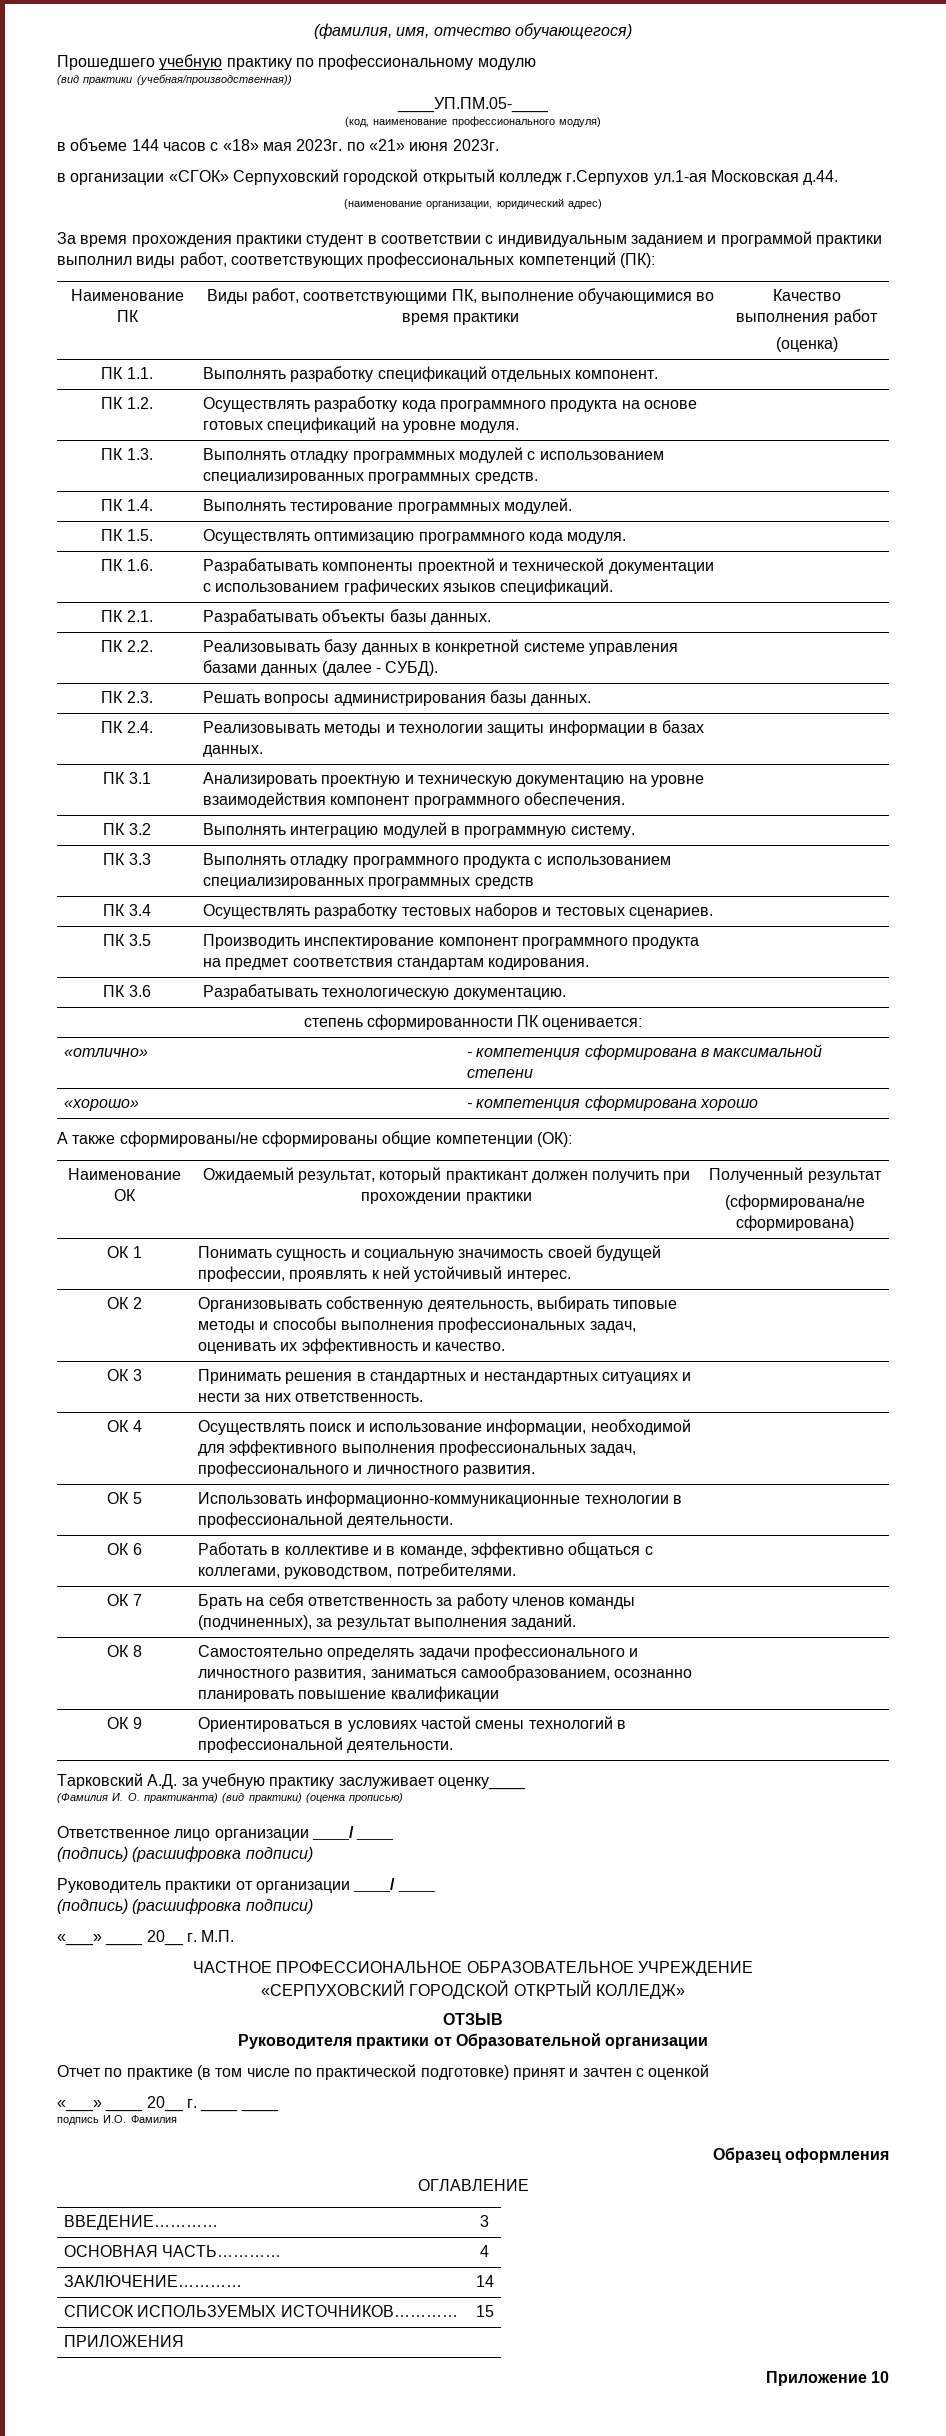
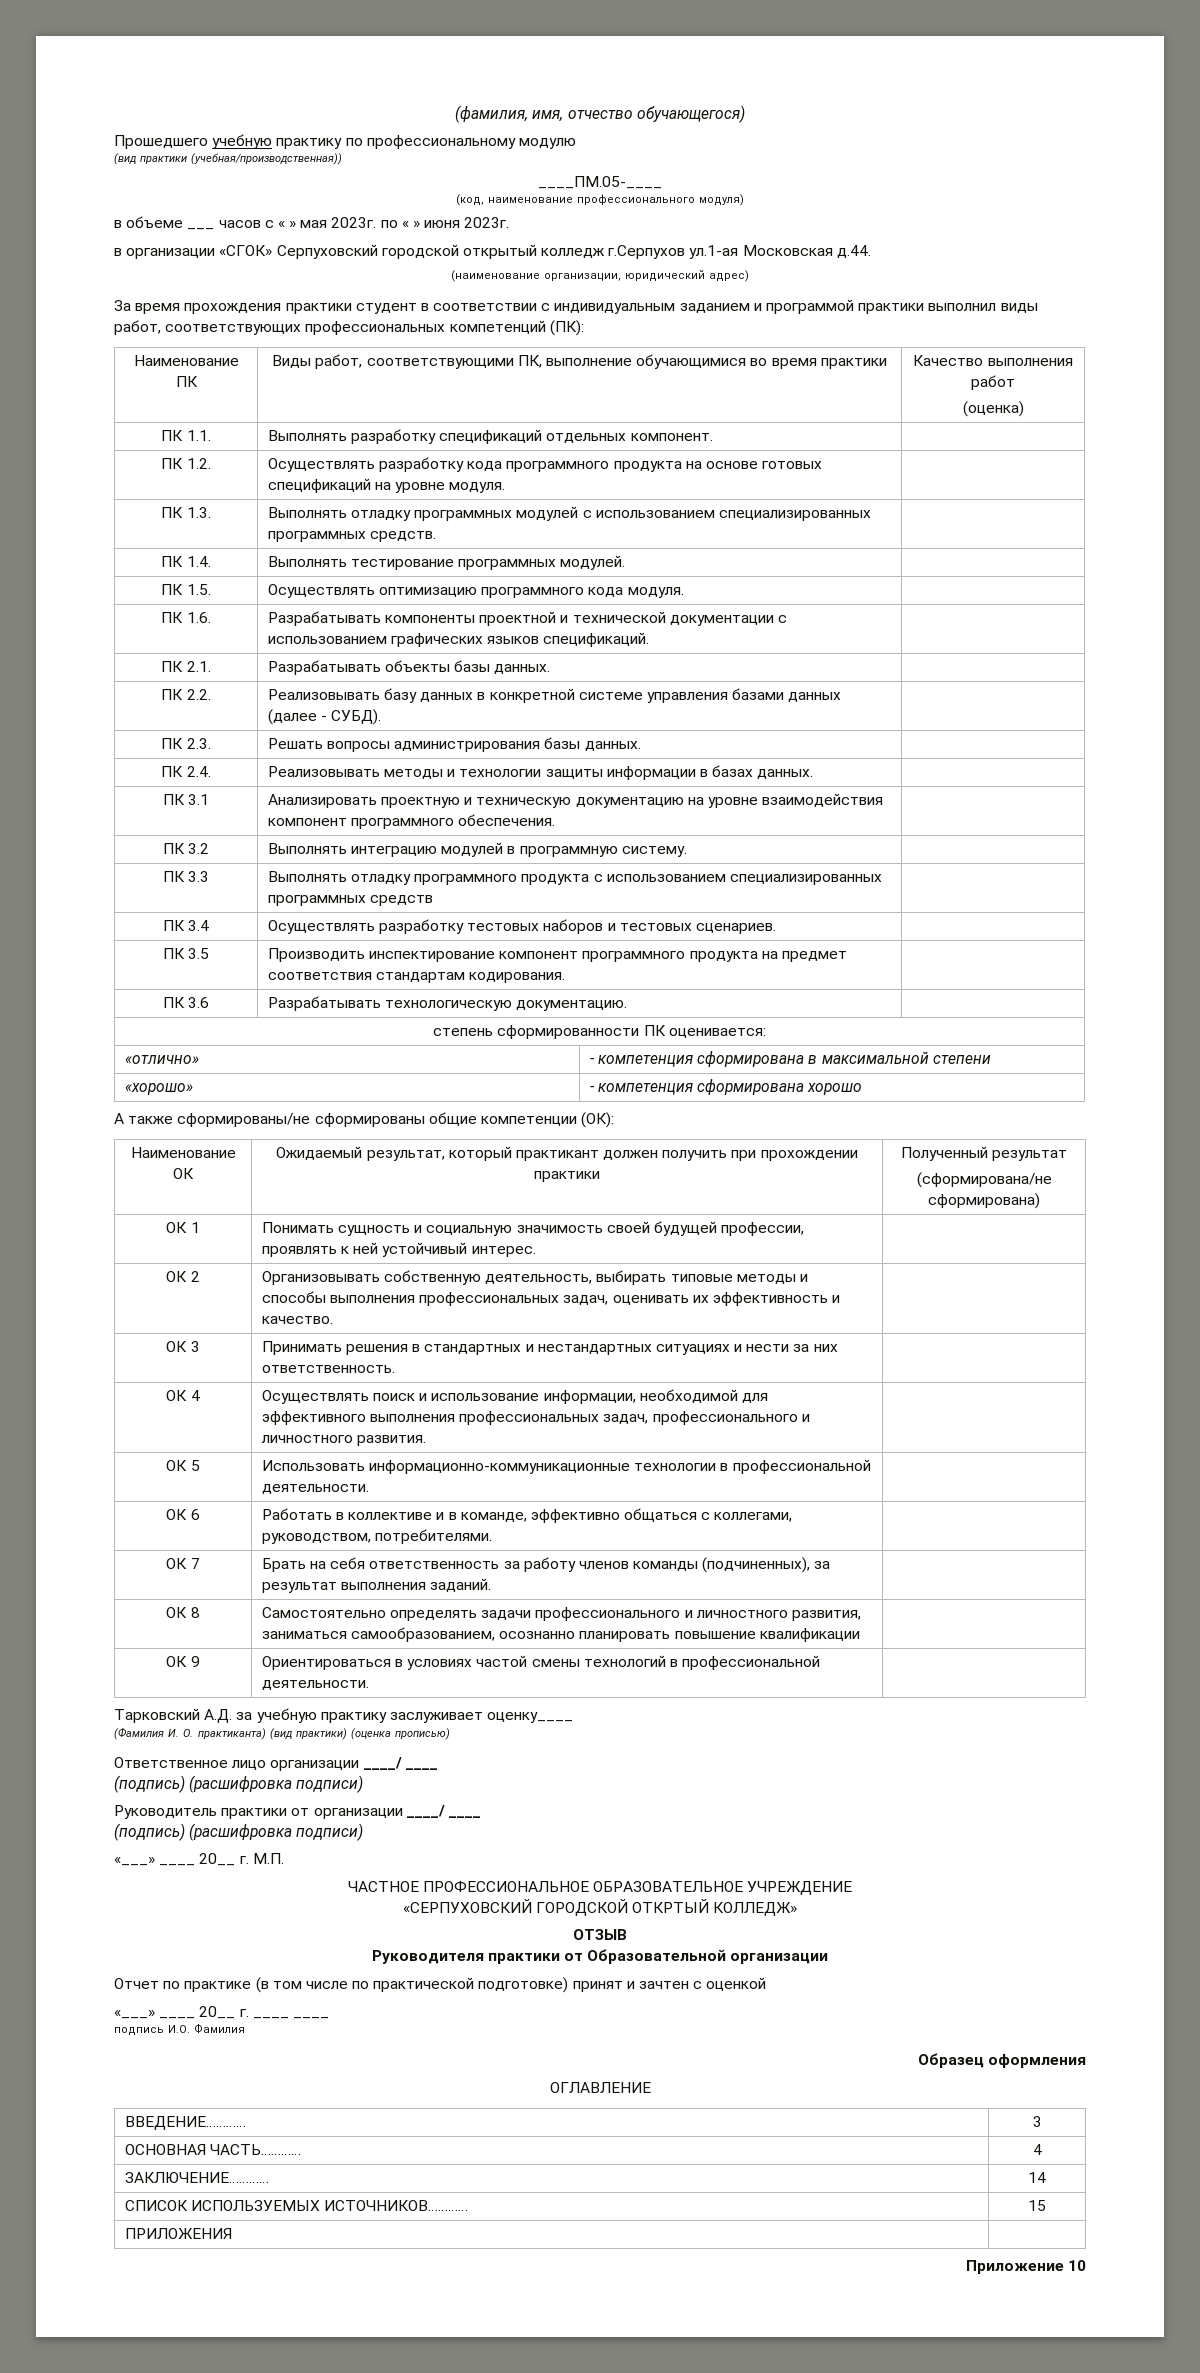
[397,97,549,113] ____УП.ПМ.05-____ -> [538,176,662,189] ____ПМ.05-____
[131,139,159,151] 144 -> [187,228,215,230] ___
[222,139,259,151] «18» -> [277,221,297,228] « »
[368,139,405,151] «21» -> [401,221,421,228] « »

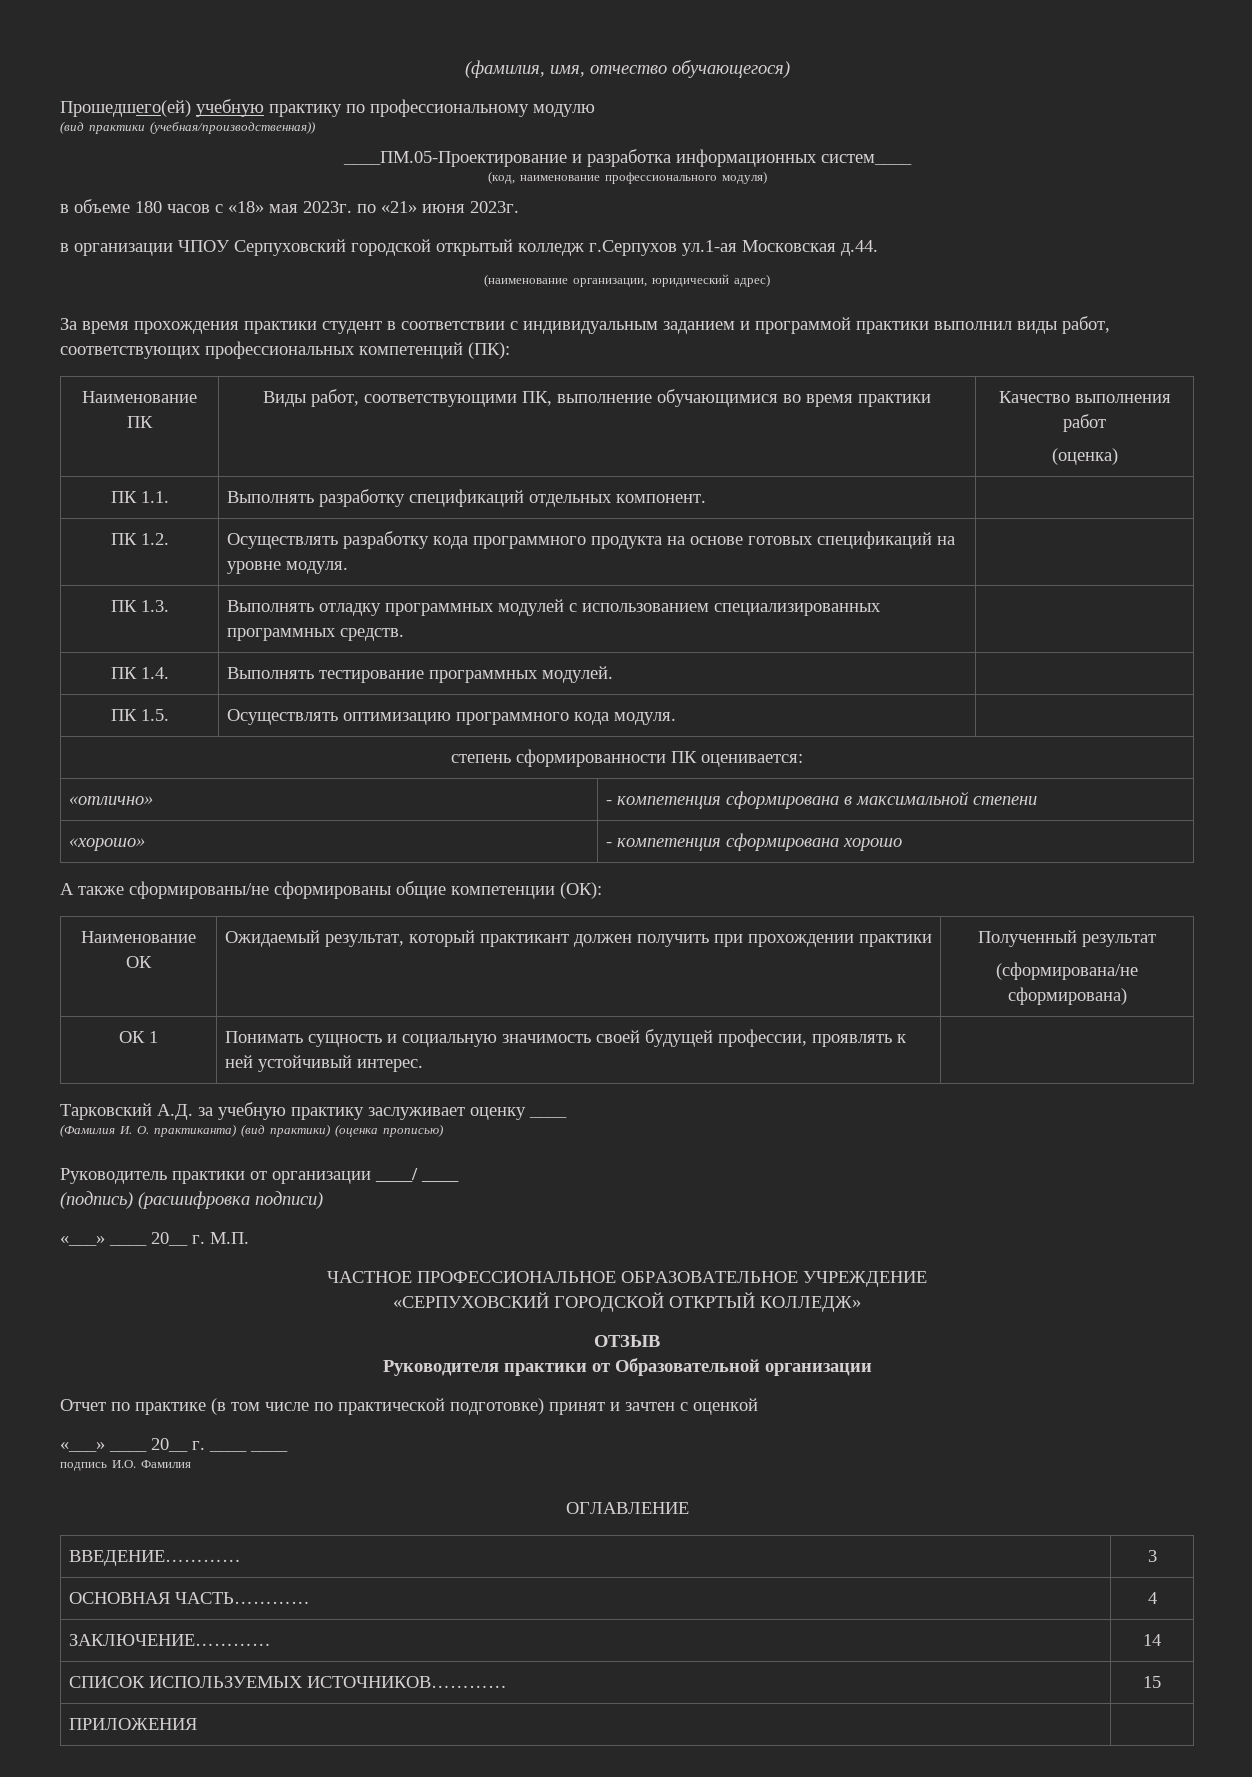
[114,135,208,149] Прошедшего -> [60,100,191,117] Прошедшего(ей)
[538,176,662,189] ____ПМ.05-____ -> [342,149,912,167] ____ПМ.05-Проектирование и разработка информационных систем____
[187,228,215,230] ___ -> [135,201,162,213] 180
[277,221,297,228] « » -> [228,201,264,213] «18»
[401,221,421,228] « » -> [381,201,417,213] «21»
[219,245,273,256] «СГОК» -> [178,240,230,252] ЧПОУ
[161,612,211,623] [267,611,787,626] [267,632,650,647] [161,661,211,672] [267,660,551,675] [161,689,211,700] [267,688,842,703] [267,709,382,725] [161,738,211,749] [267,737,641,752] [161,766,211,777] [267,765,814,780] [162,794,210,805] [267,793,884,808] [267,814,556,829] [162,843,210,854] [267,842,687,857] [162,871,210,882] [267,871,882,885] [267,895,433,906] [162,920,210,931] [267,919,776,934] [162,948,210,959] [267,948,847,962] [267,972,566,983] [162,997,210,1008] [267,996,628,1011] // ПК 1.6. | Разрабатывать компоненты проектной и технической документации с использованием графических языков спецификаций. | // ПК 2.1. | Разрабатывать объекты базы данных. | // ПК 2.2. | Реализовывать базу данных в конкретной системе управления базами данных (далее - СУБД). | // ПК 2.3. | Решать вопросы администрирования базы данных. | // ПК 2.4. | Реализовывать методы и технологии защиты информации в базах данных. | // ПК 3.1 | Анализировать проектную и техническую документацию на уровне взаимодействия компонент программного обеспечения. | // ПК 3.2 | Выполнять интеграцию модулей в программную систему. | // ПК 3.3 | Выполнять отладку программного продукта с использованием специализированных программных средств | // ПК 3.4 | Осуществлять разработку тестовых наборов и тестовых сценариев. | // ПК 3.5 | Производить инспектирование компонент программного продукта на предмет соответствия стандартам кодирования. | // ПК 3.6 | Разрабатывать технологическую документацию. | -> (676, 718) none
[166,1271,200,1282] [261,1270,808,1285] [261,1291,841,1306] [261,1316,333,1324] [166,1341,200,1352] [261,1341,838,1355] [261,1365,395,1373] [166,1390,200,1401] [261,1389,768,1404] [261,1411,810,1425] [260,1435,426,1446] [166,1460,200,1471] [261,1459,871,1474] [261,1484,369,1494] [166,1509,200,1520] [261,1508,793,1523] [261,1529,492,1544] [166,1558,200,1569] [261,1557,831,1573] [261,1578,492,1593] [166,1607,200,1618] [261,1607,861,1621] [261,1627,860,1642] [166,1656,200,1667] [261,1655,821,1670] [261,1680,369,1690] // ОК 2 | Организовывать собственную деятельность, выбирать типовые методы и способы выполнения профессиональных задач, оценивать их эффективность и качество. | // ОК 3 | Принимать решения в стандартных и нестандартных ситуациях и нести за них ответственность. | // ОК 4 | Осуществлять поиск и использование информации, необходимой для эффективного выполнения профессиональных задач, профессионального и личностного развития. | // ОК 5 | Использовать информационно-коммуникационные технологии в профессиональной деятельности. | // ОК 6 | Работать в коллективе и в команде, эффективно общаться с коллегами, руководством, потребителями. | // ОК 7 | Брать на себя ответственность за работу членов команды (подчиненных), за результат выполнения заданий. | // ОК 8 | Самостоятельно определять задачи профессионального и личностного развития, заниматься самообразованием, осознанно планировать повышение квалификации | // ОК 9 | Ориентироваться в условиях частой смены технологий в профессиональной деятельности. | -> (423, 1065) none
[487,1712,574,1723] оценку____ -> [470,1107,567,1120] оценку ____
[114,1757,438,1771] [114,1775,364,1793] // Ответственное лицо организации ____/ ____ // (подпись) (расшифровка подписи) -> (443, 1130) none
[917,2053,1086,2068] // Образец оформления -> (191, 1464) none
[965,2260,1086,2274] // Приложение 10 -> (197, 1724) none

